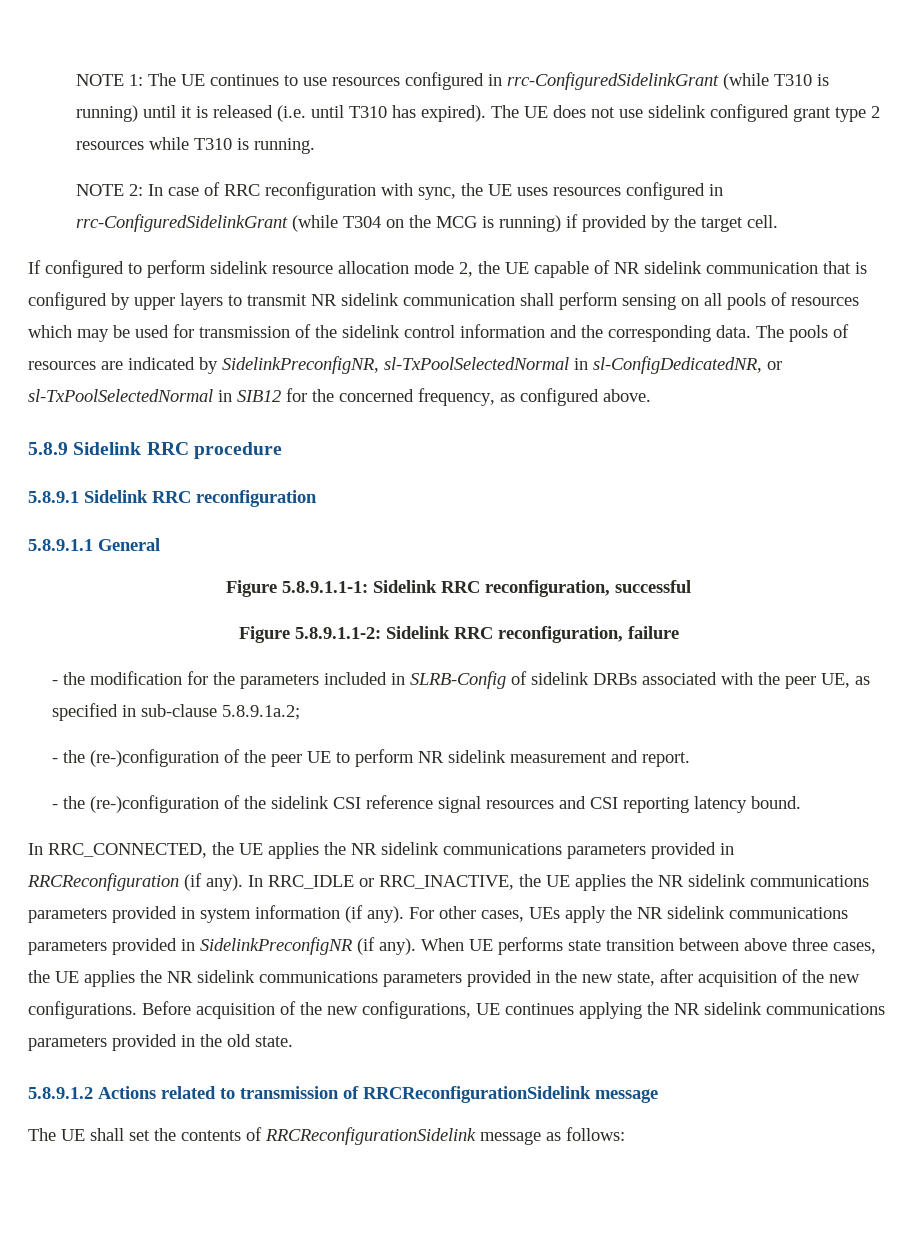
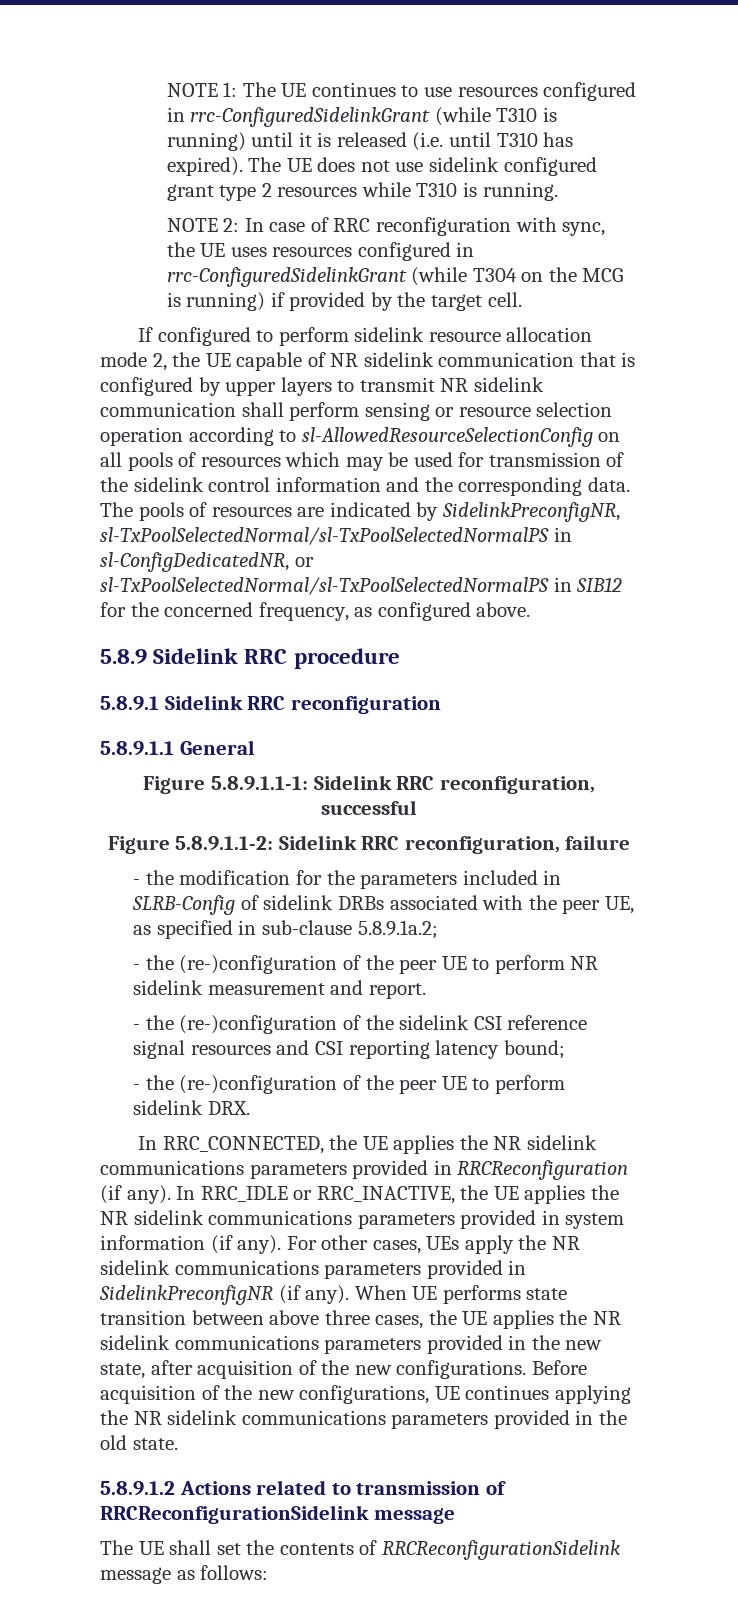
(676, 302) none -> [435,402,613,417] [100,427,593,447] or resource selection operation according to sl-AllowedResourceSelectionConfig
[384,357,569,370] sl-TxPoolSelectedNormal -> [100,527,549,545] sl-TxPoolSelectedNormal/sl-TxPoolSelectedNormalPS
[28,389,213,402] sl-TxPoolSelectedNormal -> [100,577,549,595] sl-TxPoolSelectedNormal/sl-TxPoolSelectedNormalPS
[750,796,801,809] bound. -> [503,1040,565,1059] [133,1075,565,1094] [133,1100,250,1115] bound; // - the (re-)configuration of the peer UE to perform sidelink DRX.

